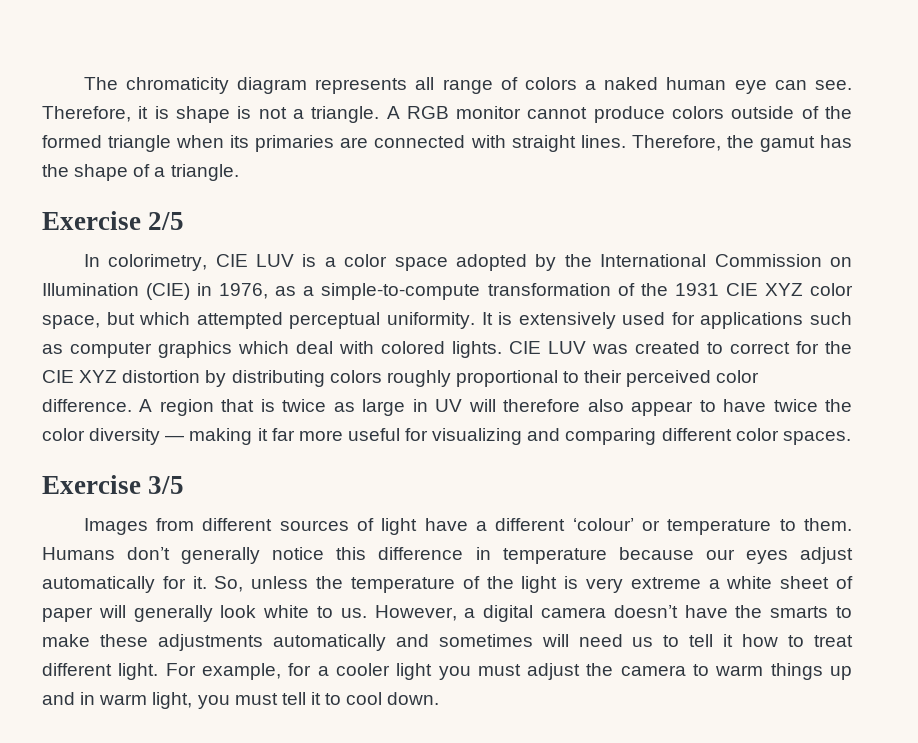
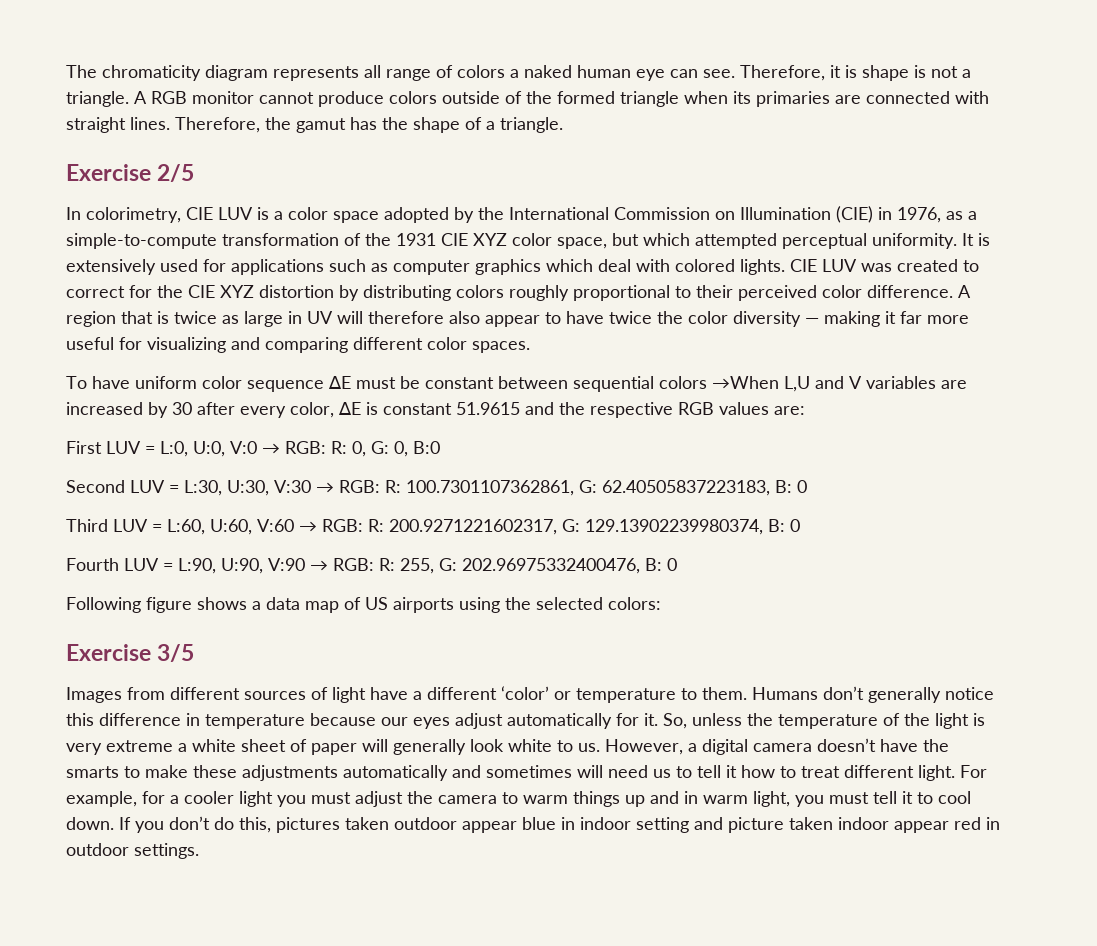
(851, 438) none -> [66,376,967,392] [66,402,805,418] [66,441,440,457] [66,480,807,496] [66,519,800,535] [66,558,677,574] [66,597,661,613] // To have uniform color sequence ∆E must be constant between sequential colors →When L,U and V variables are increased by 30 after every color, ∆E is constant 51.9615 and the respective RGB values are: // First LUV = L:0, U:0, V:0 → RGB: R: 0, G: 0, B:0 // Second LUV = L:30, U:30, V:30 → RGB: R: 100.7301107362861, G: 62.40505837223183, B: 0 // Third LUV = L:60, U:60, V:60 → RGB: R: 200.9271221602317, G: 129.13902239980374, B: 0 // Fourth LUV = L:90, U:90, V:90 → RGB: R: 255, G: 202.96975332400476, B: 0 // Following figure shows a data map of US airports using the selected colors:
[572,518,634,531] ‘colour’ -> [501,686,549,700] ‘color’
(440, 698) none -> [119,816,1000,833] [66,843,199,859] If you don’t do this, pictures taken outdoor appear blue in indoor setting and picture taken indoor appear red in outdoor settings.

